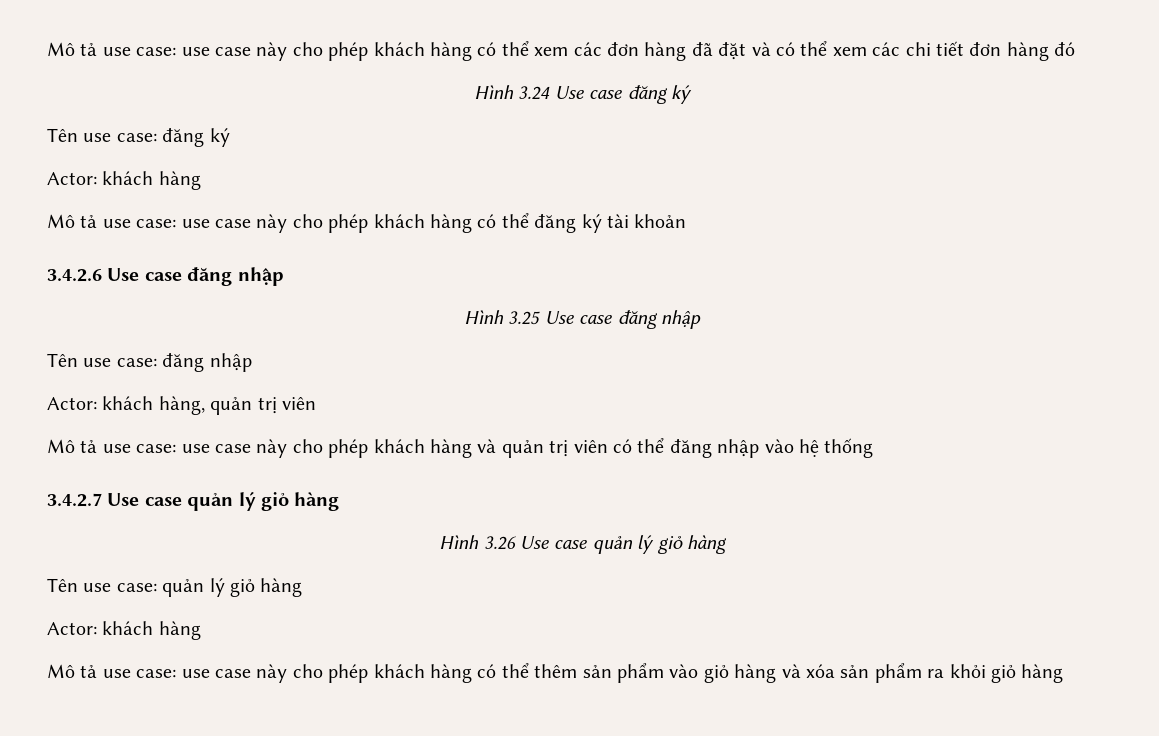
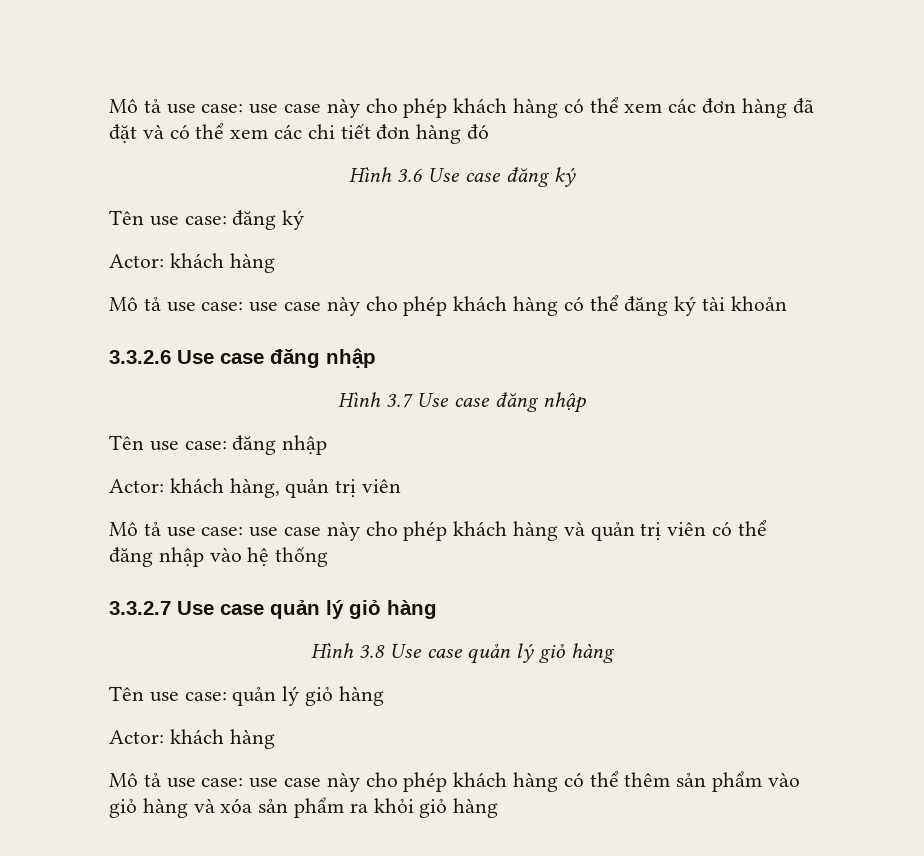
[518,86,551,100] 3.24 -> [397,168,424,182] 3.6
[47,269,102,282] 3.4.2.6 -> [109,350,171,364] 3.3.2.6
[508,311,541,325] 3.25 -> [386,393,414,408] 3.7
[47,493,102,507] 3.4.2.7 -> [109,601,171,615] 3.3.2.7
[483,536,516,550] 3.26 -> [358,645,385,658] 3.8

